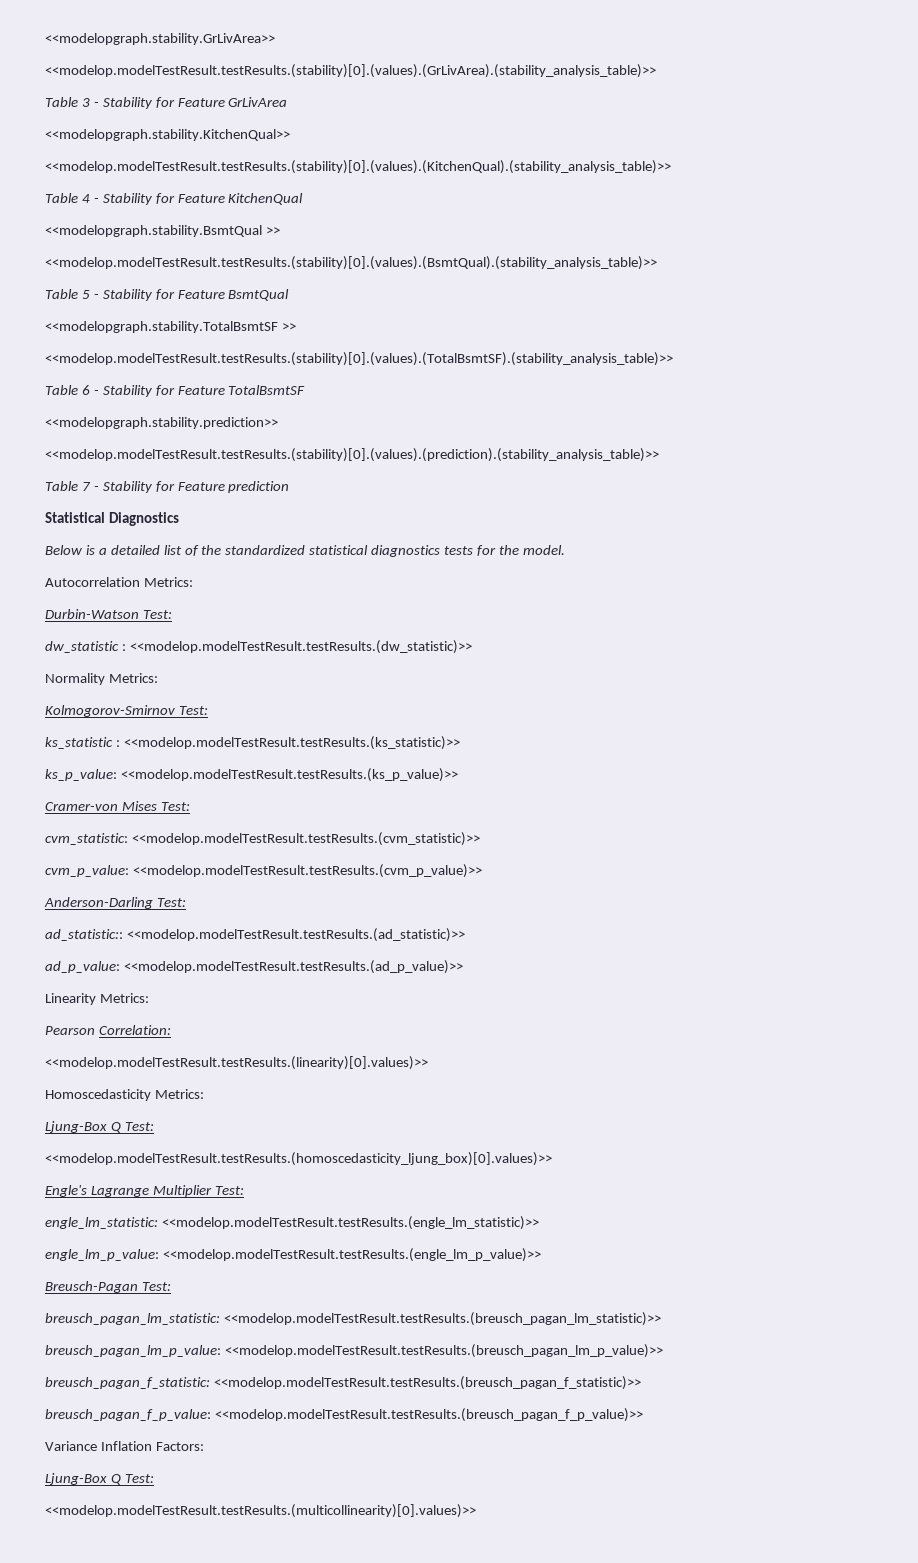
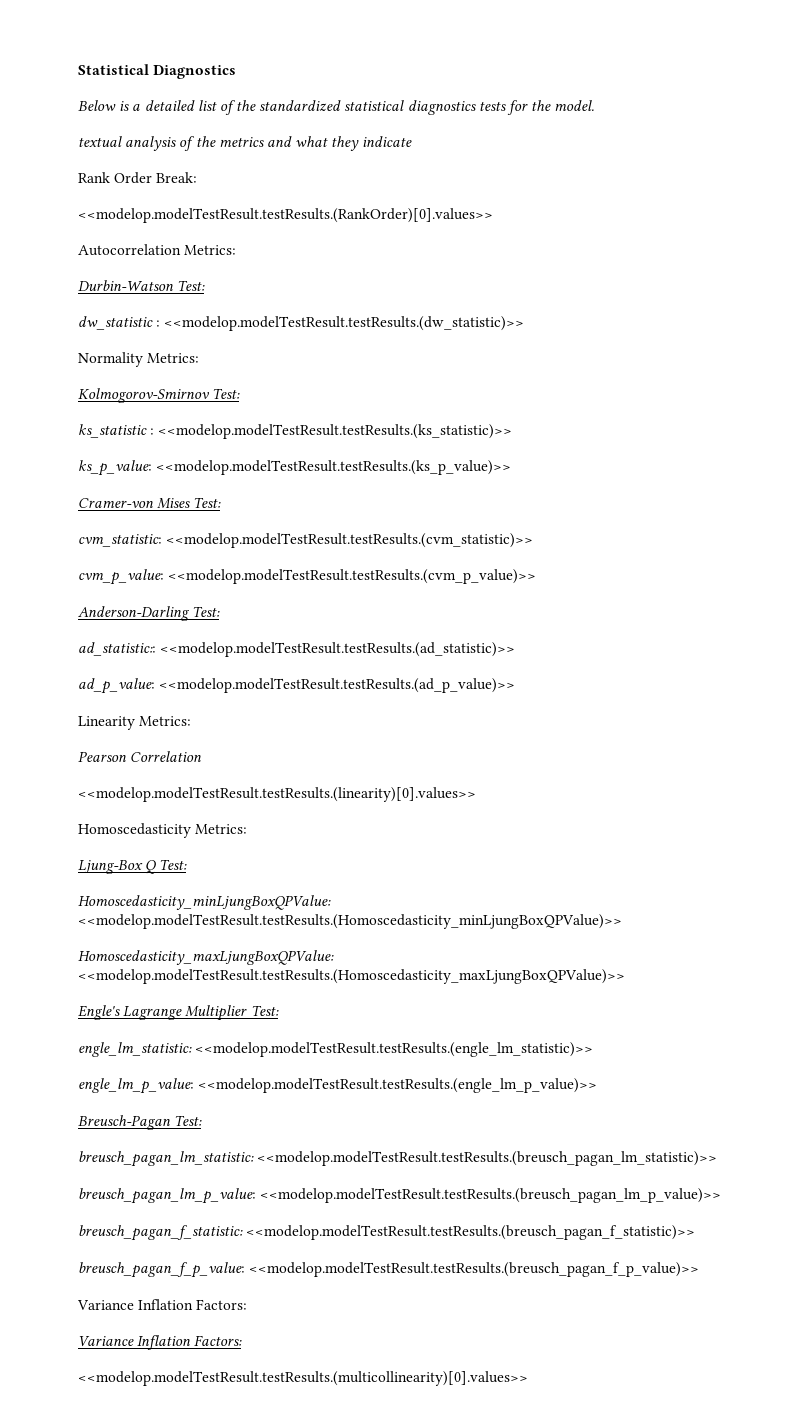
[45,33,275,45] [45,64,656,78] [45,97,288,109] [45,129,290,141] [45,160,671,174] [45,193,304,205] [45,225,280,237] [45,256,657,270] [45,289,290,301] [45,321,296,333] [45,352,673,366] [45,385,306,397] [45,417,278,429] [45,448,659,462] [45,481,290,493] <<modelopgraph.stability.GrLivArea>> // <<modelop.modelTestResult.testResults.(stability)[0].(values).(GrLivArea).(stability_analysis_table)>> // Table 3 - Stability for Feature GrLivArea // <<modelopgraph.stability.KitchenQual>> // <<modelop.modelTestResult.testResults.(stability)[0].(values).(KitchenQual).(stability_analysis_table)>> // Table 4 - Stability for Feature KitchenQual // <<modelopgraph.stability.BsmtQual >> // <<modelop.modelTestResult.testResults.(stability)[0].(values).(BsmtQual).(stability_analysis_table)>> // Table 5 - Stability for Feature BsmtQual // <<modelopgraph.stability.TotalBsmtSF >> // <<modelop.modelTestResult.testResults.(stability)[0].(values).(TotalBsmtSF).(stability_analysis_table)>> // Table 6 - Stability for Feature TotalBsmtSF // <<modelopgraph.stability.prediction>> // <<modelop.modelTestResult.testResults.(stability)[0].(values).(prediction).(stability_analysis_table)>> // Table 7 - Stability for Feature prediction // -> (78, 69) none
(565, 550) none -> [78,136,413,151] [78,172,198,184] [78,208,493,223] // textual analysis of the metrics and what they indicate // Rank Order Break: // <<modelop.modelTestResult.testResults.(RankOrder)[0].values>>
[98,1025,171,1035] [45,1056,428,1070] Correlation: // <<modelop.modelTestResult.testResults.(linearity)[0].values)>> -> [130,751,203,762] [78,787,476,802] Correlation // <<modelop.modelTestResult.testResults.(linearity)[0].values>>
[45,1152,552,1166] <<modelop.modelTestResult.testResults.(homoscedasticity_ljung_box)[0].values)>> -> [78,895,331,910] [78,914,622,929] [78,950,334,965] [78,969,625,984] Homoscedasticity_minLjungBoxQPValue: <<modelop.modelTestResult.testResults.(Homoscedasticity_minLjungBoxQPValue)>> // Homoscedasticity_maxLjungBoxQPValue: <<modelop.modelTestResult.testResults.(Homoscedasticity_maxLjungBoxQPValue)>>
[45,1473,154,1485] [45,1504,476,1518] Ljung-Box Q Test: // <<modelop.modelTestResult.testResults.(multicollinearity)[0].values)>> -> [78,1335,243,1350] [78,1371,528,1386] Variance Inflation Factors: // <<modelop.modelTestResult.testResults.(multicollinearity)[0].values>>

